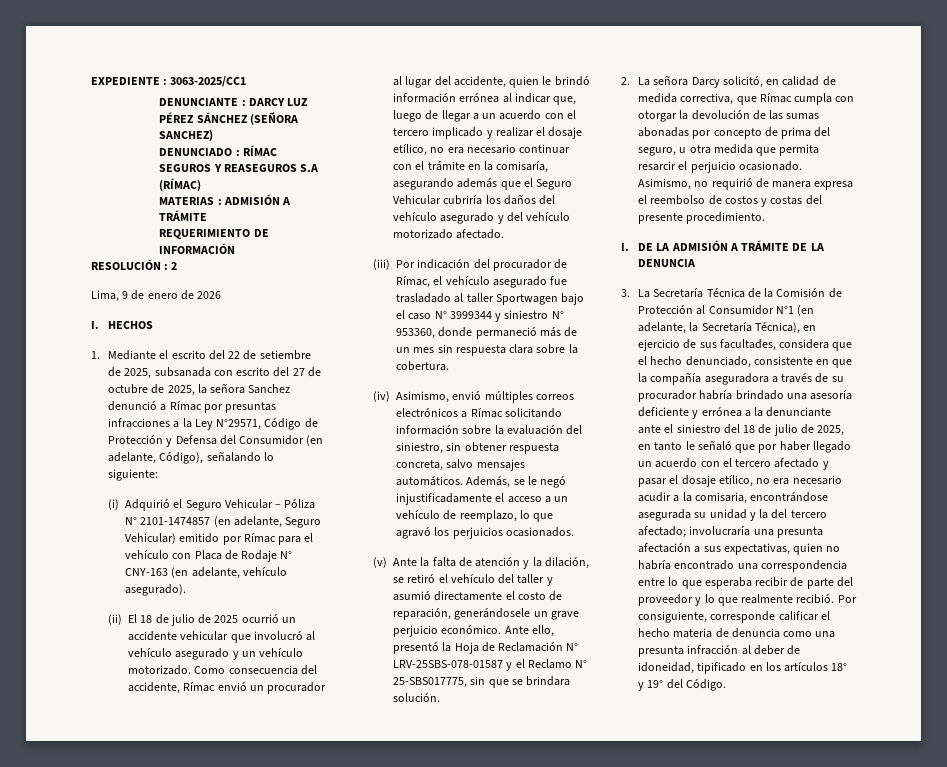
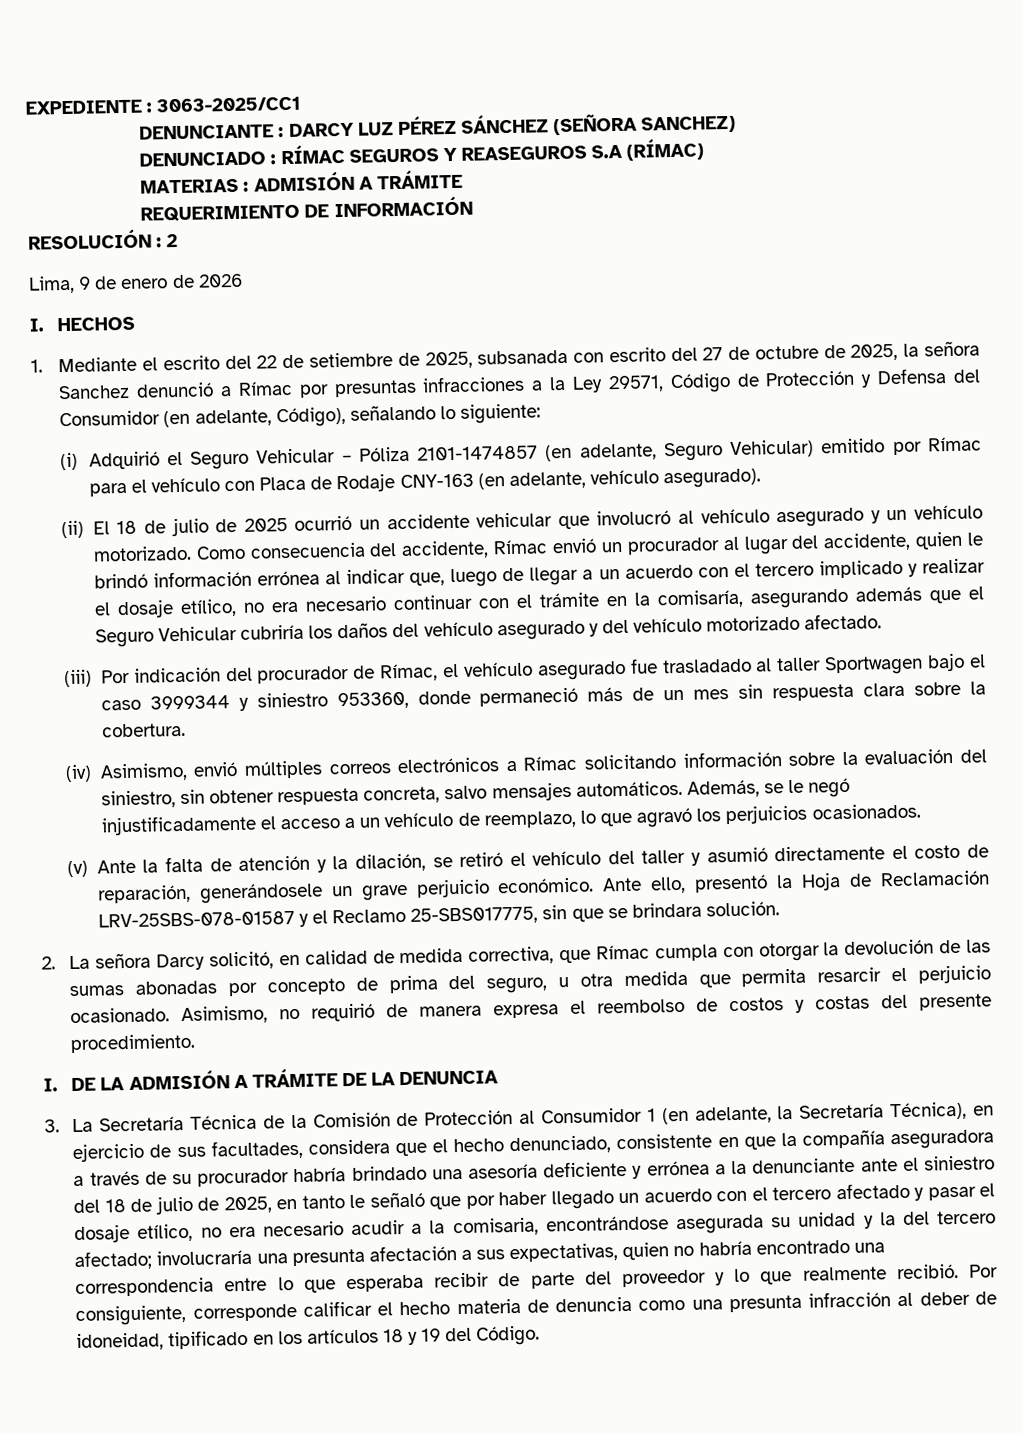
[216,419,262,430] N°29571, -> [607,375,664,393] 29571,
[125,517,138,525] N° -> (410, 454) none
[280,551,293,559] N° -> (396, 483) none
[434,311,447,319] N° -> (141, 705) none
[551,311,564,319] N° -> (328, 700) none
[566,643,579,651] N° -> (991, 878) none
[575,660,588,668] N° -> (407, 916) none
[775,306,794,314] N°1 -> [646,1108,656,1122] 1
[831,663,848,671] [638,680,664,691] 18° y 19° -> [382,1328,442,1345] 18 y 19

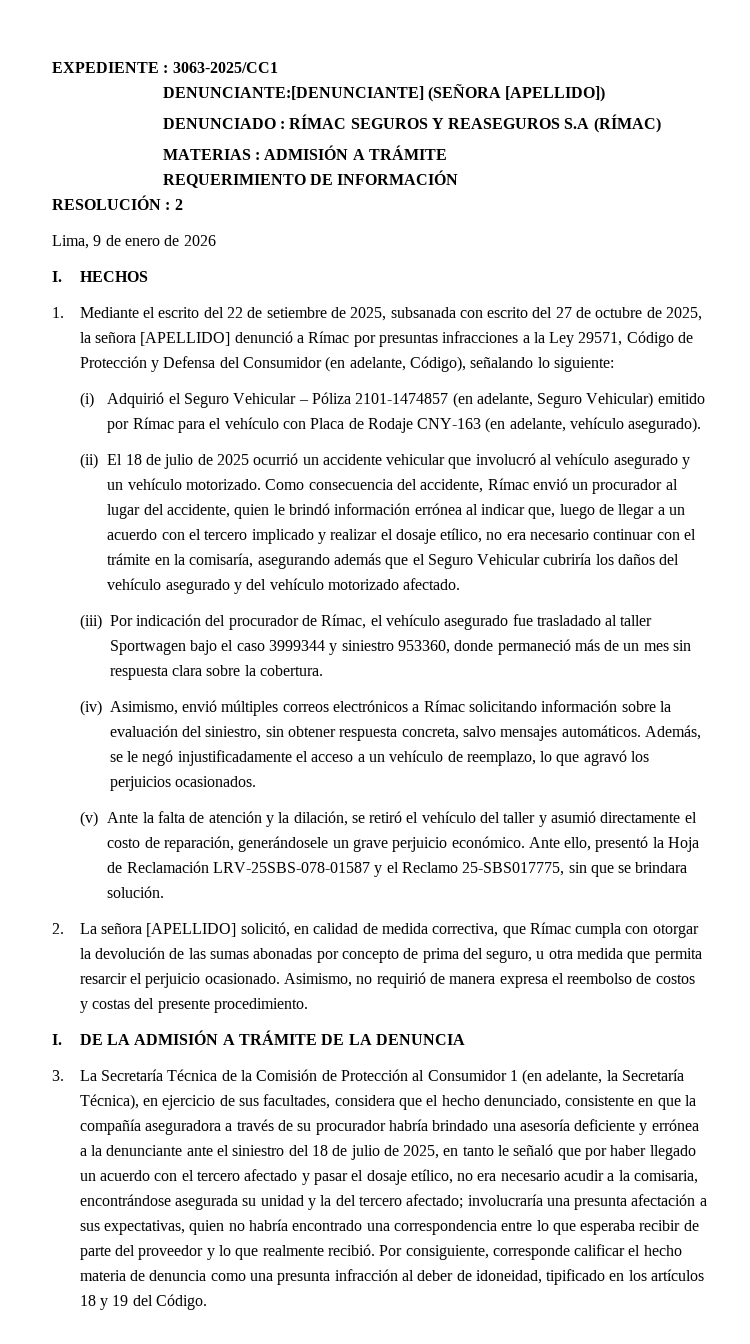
[139,113,737,140] DENUNCIANTE : DARCY LUZ PÉREZ SÁNCHEZ (SEÑORA SANCHEZ) -> [162,84,606,102] DENUNCIANTE:[DENUNCIANTE] (SEÑORA [APELLIDO])
[58,384,131,400] Sanchez -> [140,332,231,346] [APELLIDO]
[156,953,206,971] Darcy -> [146,923,237,937] [APELLIDO]

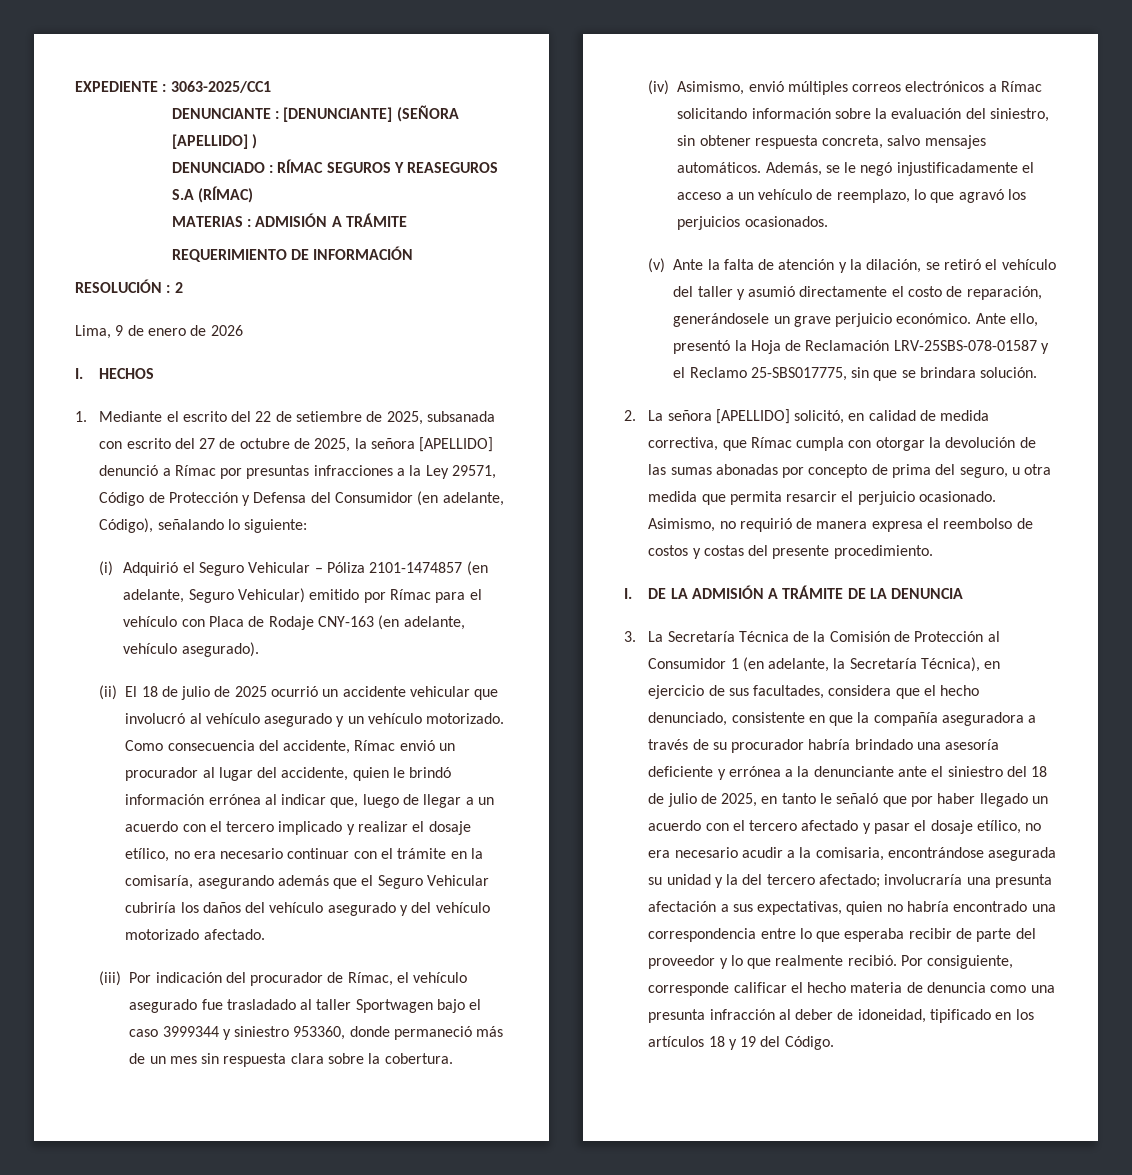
[162,84,606,102] DENUNCIANTE:[DENUNCIANTE] (SEÑORA [APELLIDO]) -> [171,105,459,122] [171,134,258,149] DENUNCIANTE : [DENUNCIANTE] (SEÑORA [APELLIDO] )

